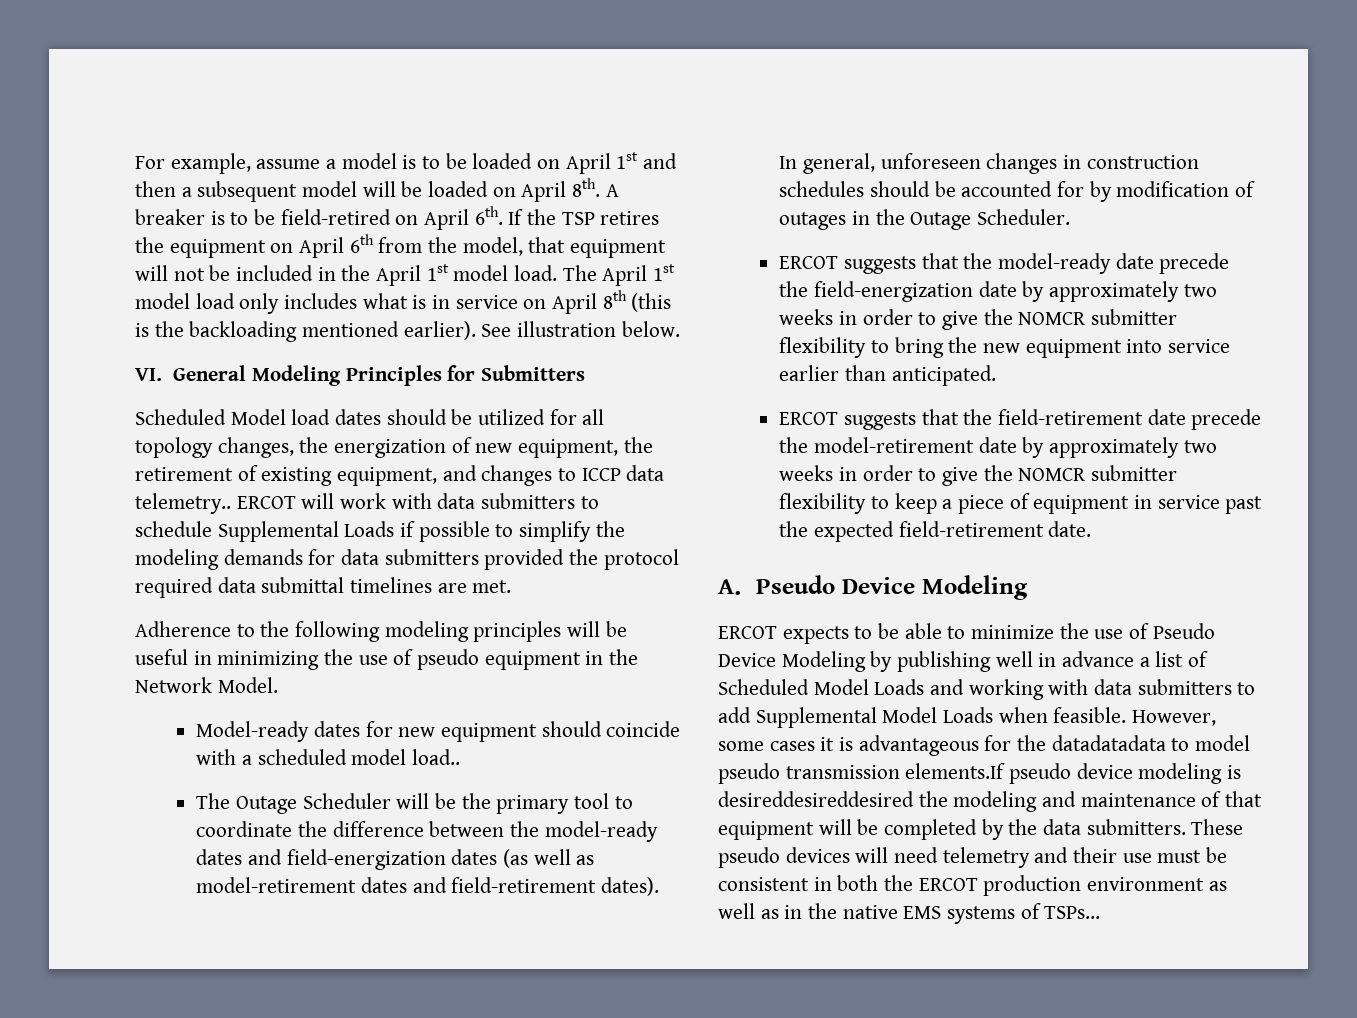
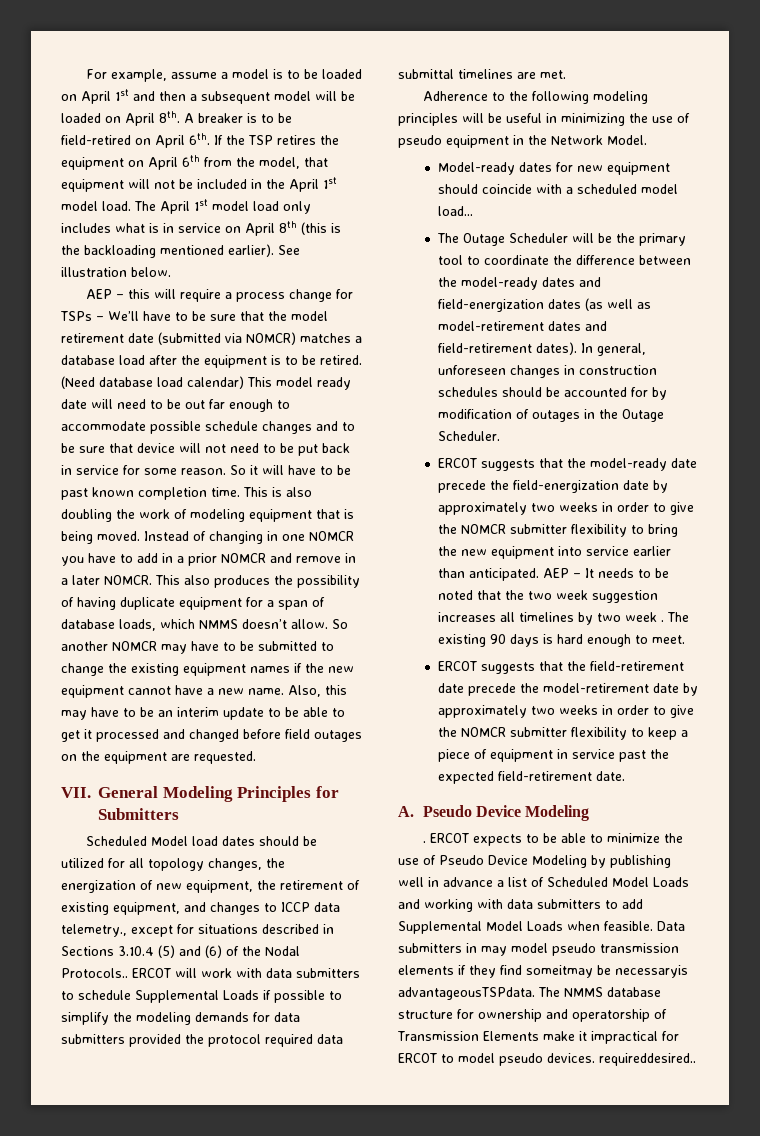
[135,368,162,381] VI. -> [85,289,353,302] [60,311,328,321] [61,332,362,345] [61,355,362,368] [61,376,351,390] [61,399,290,412] [61,421,355,434] [61,443,350,456] [61,465,351,475] [61,487,312,500] [61,509,354,522] [61,531,354,544] [61,553,356,566] [61,575,360,588] [61,597,325,610] [61,619,348,631] [61,641,334,654] [61,663,354,676] [61,685,347,698] [61,707,345,720] [61,729,362,742] [61,751,256,764] [61,787,91,798] AEP – this will require a process change for TSPs – We’ll have to be sure that the model retirement date (submitted via NOMCR) matches a database load after the equipment is to be retired. (Need database load calendar) This model ready date will need to be out far enough to accommodate possible schedule changes and to be sure that device will not need to be put back in service for some reason. So it will have to be past known completion time. This is also doubling the work of modeling equipment that is being moved. Instead of changing in one NOMCR you have to add in a prior NOMCR and remove in a later NOMCR. This also produces the possibility of having duplicate equipment for a span of database loads, which NMMS doesn’t allow. So another NOMCR may have to be submitted to change the existing equipment names if the new equipment cannot have a new name. Also, this may have to be an interim update to be able to get it processed and changed before field outages on the equipment are requested. // VII.
[135,493,231,514] telemetry.. -> [61,924,334,937] [61,945,300,958] [61,968,128,978] telemetry., except for situations described in Sections 3.10.4 (5) and (6) of the Nodal Protocols..
[412,749,461,765] load.. -> [438,206,474,216] load...
(996, 375) none -> [543,568,670,578] [438,590,659,603] [438,612,690,625] [438,634,686,647] AEP – It needs to be noted that the two week suggestion increases all timelines by two week . The existing 90 days is hard enough to meet.
(1028, 587) none -> [422,841,426,843] .
[1132,710,1217,726] [718,735,1251,756] [718,763,1242,784] [718,791,1263,812] [718,819,1244,840] [718,847,1228,868] [718,875,1227,896] [718,903,1101,924] However, some cases it is advantageous for the datadatadata to model pseudo transmission elements.If pseudo device modeling is desireddesireddesired the modeling and maintenance of that equipment will be completed by the data submitters. These pseudo devices will need telemetry and their use must be consistent in both the ERCOT production environment as well as in the native EMS systems of TSPs... -> [657,921,685,931] [398,943,679,956] [398,965,688,978] [398,987,661,1000] [398,1009,667,1022] [397,1031,679,1044] [398,1053,696,1066] Data submitters in may model pseudo transmission elements if they find someitmay be necessaryis advantageousTSPdata. The NMMS database structure for ownership and operatorship of Transmission Elements make it impractical for ERCOT to model pseudo devices. requireddesired..

